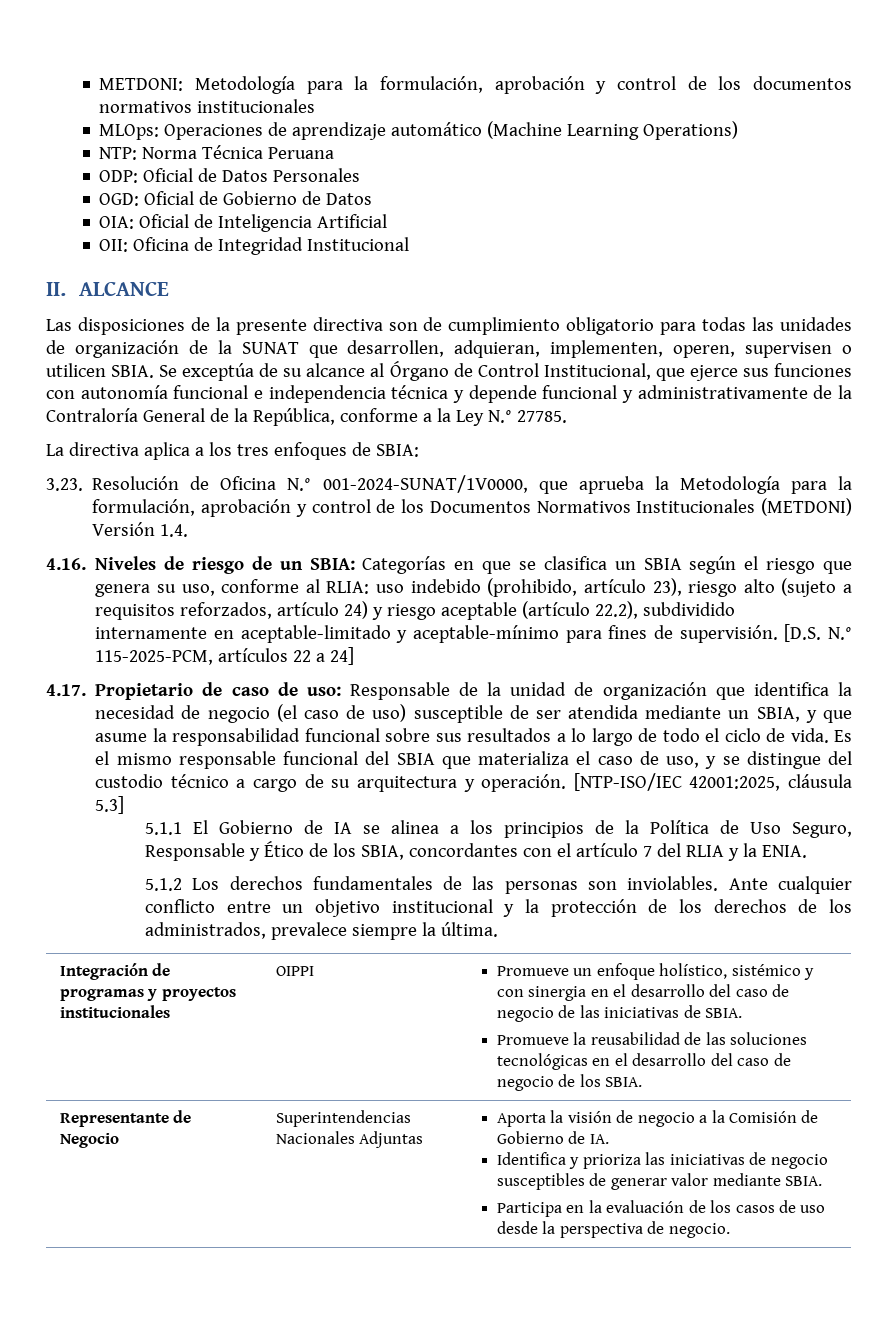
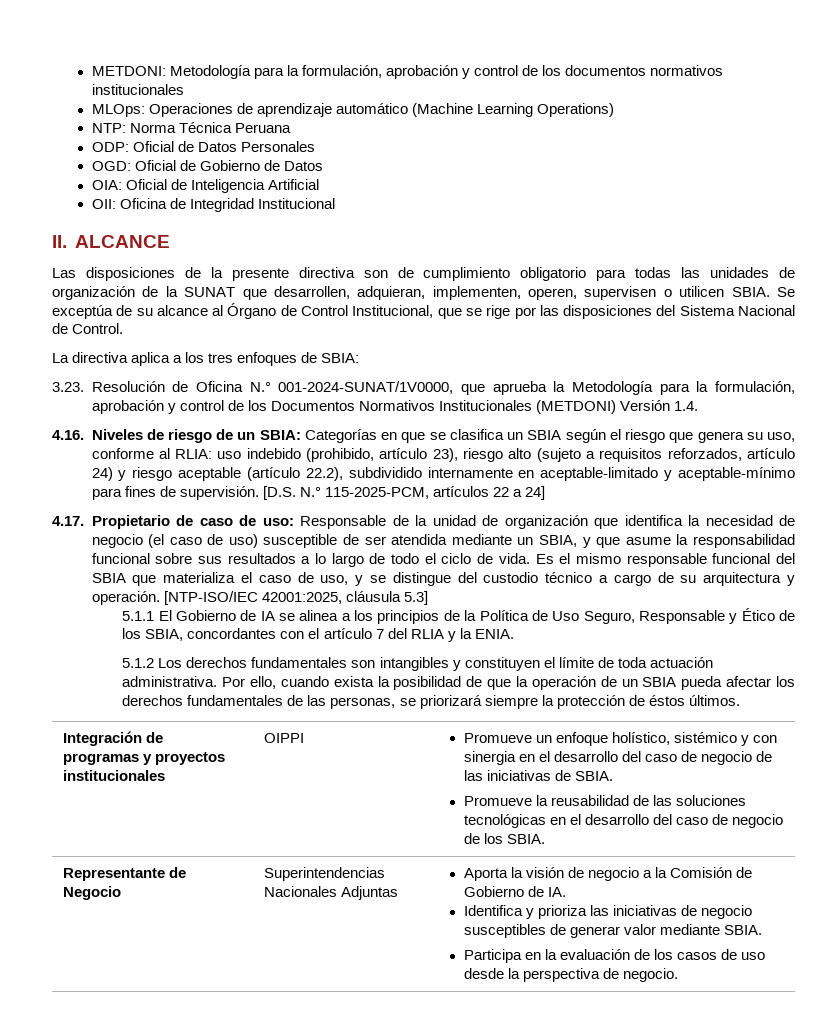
[689,363,853,381] [46,385,852,403] [46,408,567,426] ejerce sus funciones con autonomía funcional e independencia técnica y depende funcional y administrativamente de la Contraloría General de la República, conforme a la Ley N.° 27785. -> [465,305,795,319] [52,323,124,334] se rige por las disposiciones del Sistema Nacional de Control.
[443,876,852,894] [144,899,852,917] [144,922,498,940] de las personas son inviolables. Ante cualquier conflicto entre un objetivo institucional y la protección de los derechos de los administrados, prevalece siempre la última. -> [351,657,713,671] [122,676,795,690] [122,695,740,709] son intangibles y constituyen el límite de toda actuación administrativa. Por ello, cuando exista la posibilidad de que la operación de un SBIA pueda afectar los derechos fundamentales de las personas, se priorizará siempre la protección de éstos últimos.

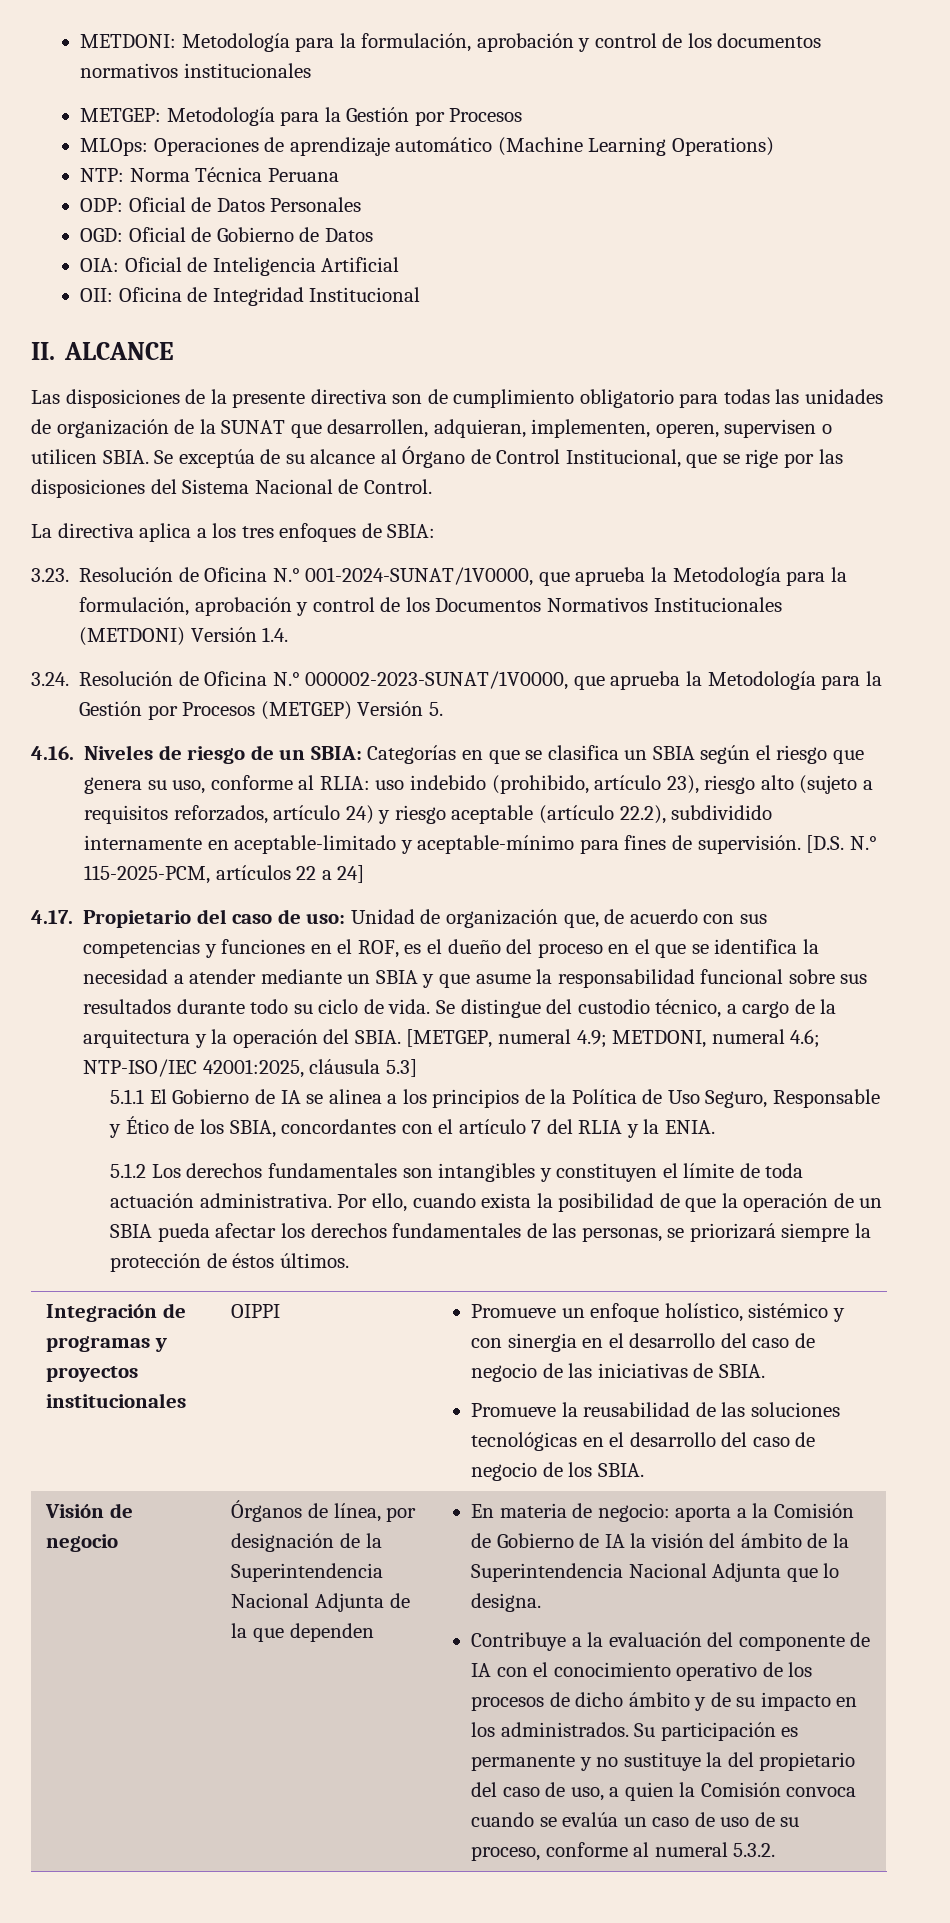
(184, 89) none -> [80,107,523,126] // METGEP: Metodología para la Gestión por Procesos
(698, 406) none -> [31,671,882,690] [79,701,443,720] // 3.24. Resolución de Oficina N.° 000002-2023-SUNAT/1V0000, que aprueba la Metodología para la Gestión por Procesos (METGEP) Versión 5.
[176,515,193,526] de -> [196,909,227,924] del
[300,515,795,529] [91,534,448,548] Responsable de la unidad de organización que identifica la necesidad de negocio (el caso de uso) susceptible de ser atendida -> [350,909,767,928] [83,939,819,958] [83,969,257,984] Unidad de organización que, de acuerdo con sus competencias y funciones en el ROF, es el dueño del proceso en el que se identifica la necesidad a atender
[539,535,578,547] SBIA, -> [375,970,418,984] SBIA
[301,553,796,567] [91,572,386,586] a lo largo de todo el ciclo de vida. Es el mismo responsable funcional del SBIA que materializa el caso de uso, y se -> [176,999,455,1014] durante todo su ciclo de vida. Se
[545,572,593,583] técnico -> [655,999,722,1018] técnico,
[680,575,697,583] su -> [820,999,837,1014] la
[91,591,258,605] operación. [NTP-ISO/IEC -> [211,1029,821,1048] [83,1059,198,1077] la operación del SBIA. [METGEP, numeral 4.9; METDONI, numeral 4.6; NTP-ISO/IEC
[63,867,187,881] [63,886,122,900] [264,867,386,881] [264,886,399,900] [463,867,639,881] Representante de Negocio | Superintendencias Nacionales Adjuntas | Aporta la visión de negocio -> [45,1503,133,1518] [46,1534,119,1552] [231,1500,417,1522] [231,1533,382,1552] [231,1563,384,1582] [231,1593,410,1612] [231,1623,374,1642] [471,1503,732,1522] Visión de negocio | Órganos de línea, por designación de la Superintendencia Nacional Adjunta de la que dependen | En materia de negocio: aporta
[547,887,566,897] [463,905,752,919] [463,924,762,938] [463,949,765,963] [463,968,678,982] IA. // Identifica y prioriza las iniciativas de negocio susceptibles de generar valor mediante SBIA. // Participa en la evaluación de los casos de uso desde la perspectiva de negocio. -> [604,1533,849,1548] [471,1563,840,1582] [471,1593,542,1612] [471,1632,871,1651] [471,1662,813,1681] [471,1692,858,1711] [471,1722,799,1741] [471,1752,856,1771] [471,1782,857,1801] [471,1812,800,1827] [471,1842,776,1861] IA la visión del ámbito de la Superintendencia Nacional Adjunta que lo designa. // Contribuye a la evaluación del componente de IA con el conocimiento operativo de los procesos de dicho ámbito y de su impacto en los administrados. Su participación es permanente y no sustituye la del propietario del caso de uso, a quien la Comisión convoca cuando se evalúa un caso de uso de su proceso, conforme al numeral 5.3.2.

